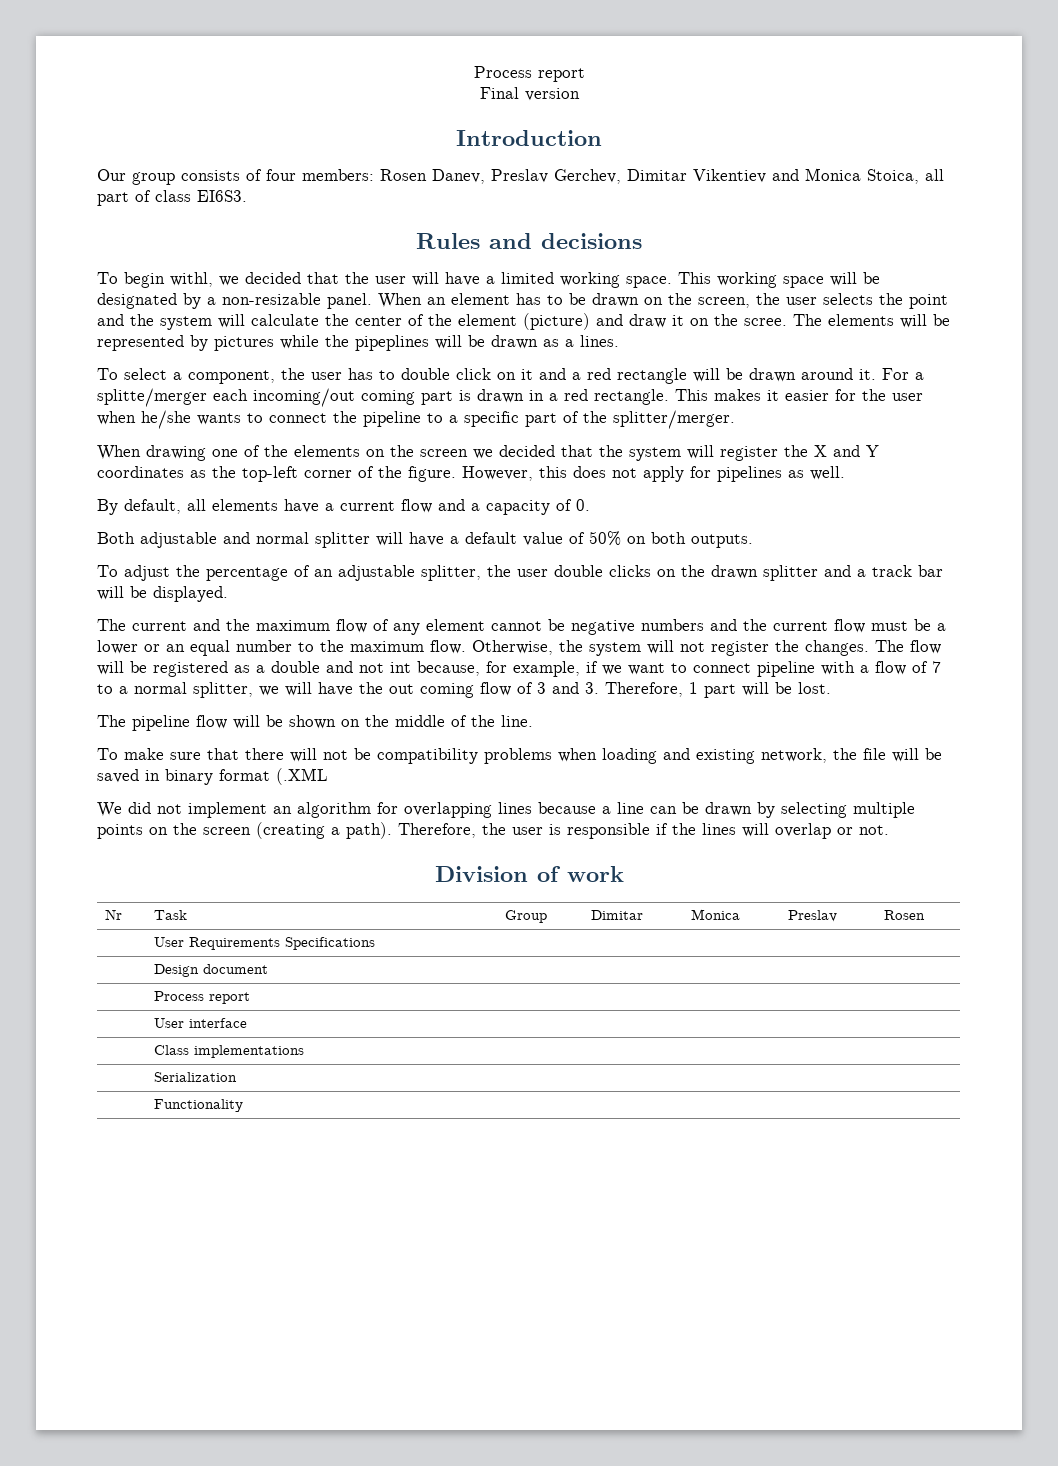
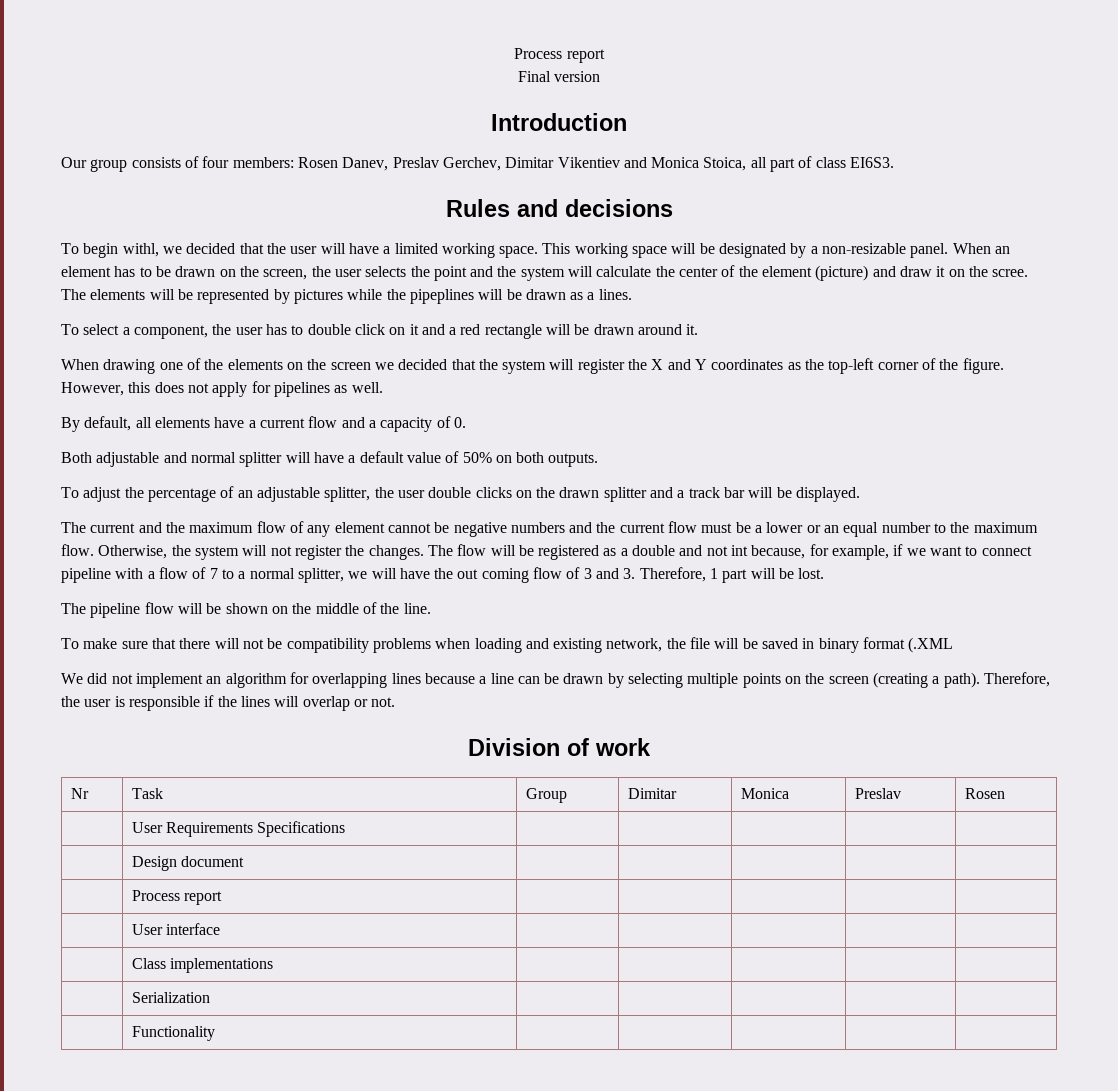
[882,368,924,380] [97,388,923,407] [97,410,735,429] For a splitte/merger each incoming/out coming part is drawn in a red rectangle. This makes it easier for the user when he/she wants to connect the pipeline to a specific part of the splitter/merger. -> (699, 329) none

